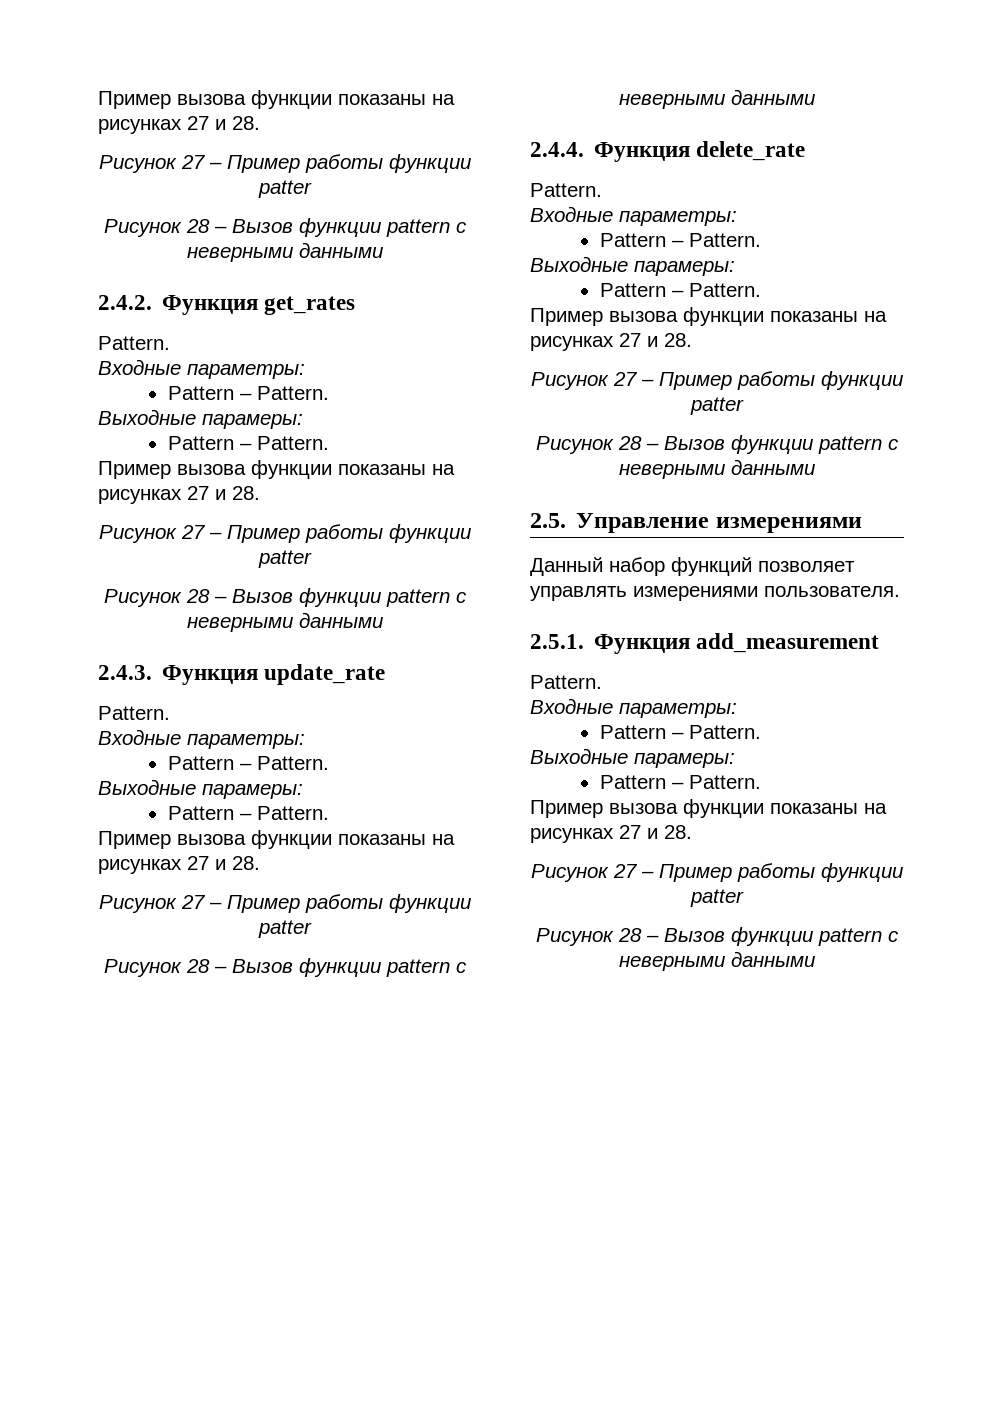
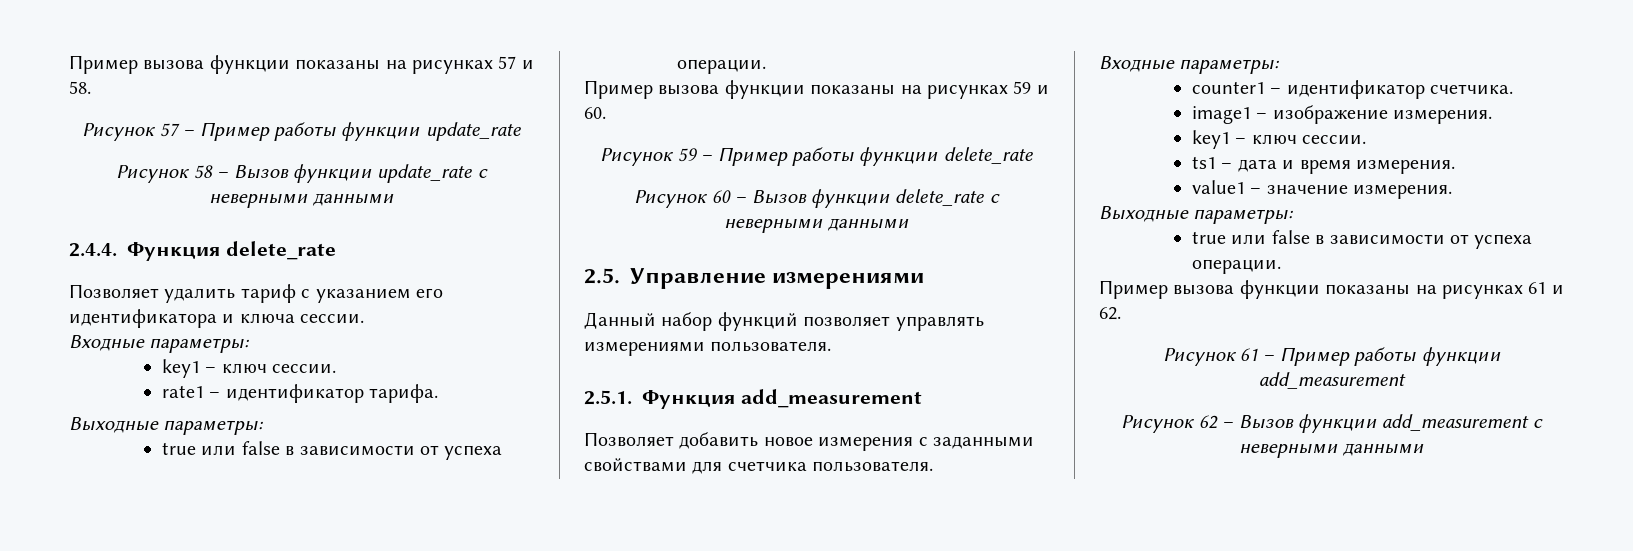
[98,90,455,109] [98,116,260,134] [99,154,471,173] [258,180,312,198] [104,218,467,237] [187,242,383,262] [98,295,356,315] [98,336,170,350] [98,359,305,379] [167,386,329,400] [98,409,303,429] [167,436,329,450] [98,460,455,479] [98,486,260,504] [99,524,471,543] [258,550,312,568] [104,588,467,607] [187,612,383,632] [98,664,386,685] [98,706,170,720] [98,729,305,749] [167,756,329,770] [98,779,303,799] [167,806,329,820] [98,830,455,849] [98,856,260,874] [99,894,471,913] [258,920,312,938] [104,958,450,977] Пример вызова функции показаны на рисунках 27 и 28. // Рисунок 27 – Пример работы функции patter // Рисунок 28 – Вызов функции pattern с неверными данными // 2.4.2. Функция get_rates // Pattern. // Входные параметры: // Pattern – Pattern. // Выходные парамеры: // Pattern – Pattern. // Пример вызова функции показаны на рисунках 27 и 28. // Рисунок 27 – Пример работы функции patter // Рисунок 28 – Вызов функции pattern с неверными данными // 2.4.3. Функция update_rate // Pattern. // Входные параметры: // Pattern – Pattern. // Выходные парамеры: // Pattern – Pattern. // Пример вызова функции показаны на рисунках 27 и 28. // Рисунок 27 – Пример работы функции patter // Рисунок 28 – Вызов функции pattern -> [69,55,534,74] [69,81,91,94] [82,122,521,141] [116,164,473,183] Пример вызова функции показаны на рисунках 57 и 58. // Рисунок 57 – Пример работы функции update_rate // Рисунок 58 – Вызов функции update_rate
[530,183,602,197] [530,206,737,226] [599,233,761,247] [530,256,735,276] [599,283,761,297] [530,307,887,326] [530,333,692,351] [531,371,903,390] [690,397,744,415] [536,435,882,454] Pattern. // Входные параметры: // Pattern – Pattern. // Выходные парамеры: // Pattern – Pattern. // Пример вызова функции показаны на рисунках 27 и 28. // Рисунок 27 – Пример работы функции patter // Рисунок 28 – Вызов функции pattern -> [69,284,443,303] [69,309,365,328] [69,335,250,353] [161,359,337,378] [161,384,439,403] [69,417,264,435] [161,441,503,460] [676,59,766,74] [584,80,1049,99] [584,107,606,119] [600,147,1033,166] [634,189,985,208] Позволяет удалить тариф с указанием его идентификатора и ключа сессии. // Входные параметры: // key1 – ключ сессии. // rate1 – идентификатор тарифа. // Выходные параметры: // true или false в зависимости от успеха операции. // Пример вызова функции показаны на рисунках 59 и 60. // Рисунок 59 – Пример работы функции delete_rate // Рисунок 60 – Вызов функции delete_rate
[530,675,602,689] [530,698,737,718] [599,725,761,739] [530,748,735,768] [599,775,761,789] [530,799,887,818] [530,825,692,843] [531,863,903,882] [690,889,744,907] [536,927,882,946] Pattern. // Входные параметры: // Pattern – Pattern. // Выходные парамеры: // Pattern – Pattern. // Пример вызова функции показаны на рисунках 27 и 28. // Рисунок 27 – Пример работы функции patter // Рисунок 28 – Вызов функции pattern -> [584,432,1034,451] [584,458,934,474] [1099,56,1280,74] [1191,80,1514,99] [1191,105,1493,124] [1191,130,1367,149] [1191,156,1455,174] [1191,180,1453,199] [1099,206,1294,224] [1191,230,1533,249] [1191,259,1281,274] [1099,280,1564,299] [1099,307,1121,320] [1162,347,1501,366] [1259,372,1406,389] [1121,414,1530,433] Позволяет добавить новое измерения с заданными свойствами для счетчика пользователя. // Входные параметры: // counter1 – идентификатор счетчика. // image1 – изображение измерения. // key1 – ключ сессии. // ts1 – дата и время измерения. // value1 – значение измерения. // Выходные параметры: // true или false в зависимости от успеха операции. // Пример вызова функции показаны на рисунках 61 и 62. // Рисунок 61 – Пример работы функции add_measurement // Рисунок 62 – Вызов функции add_measurement

